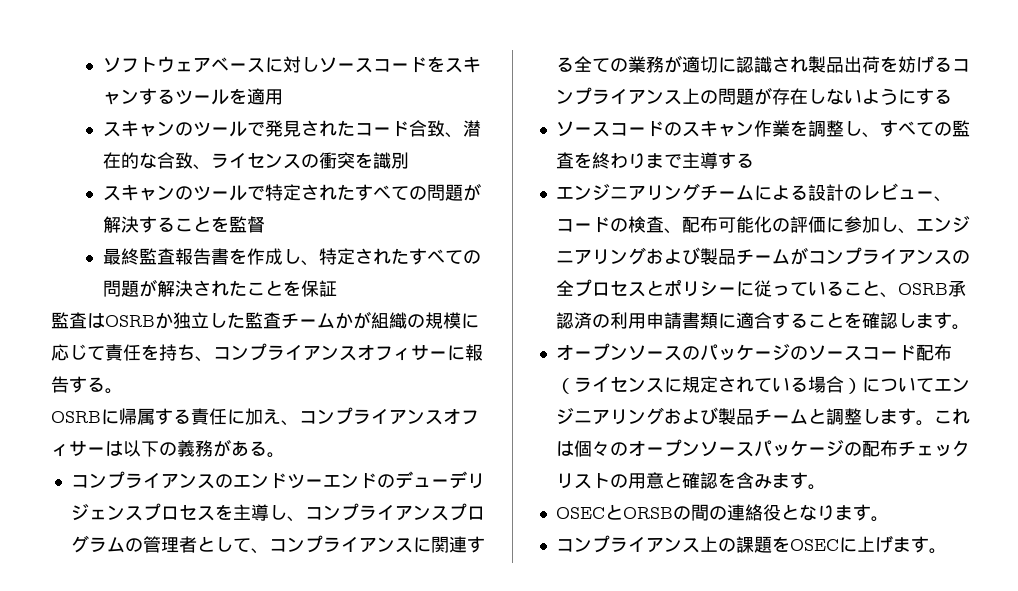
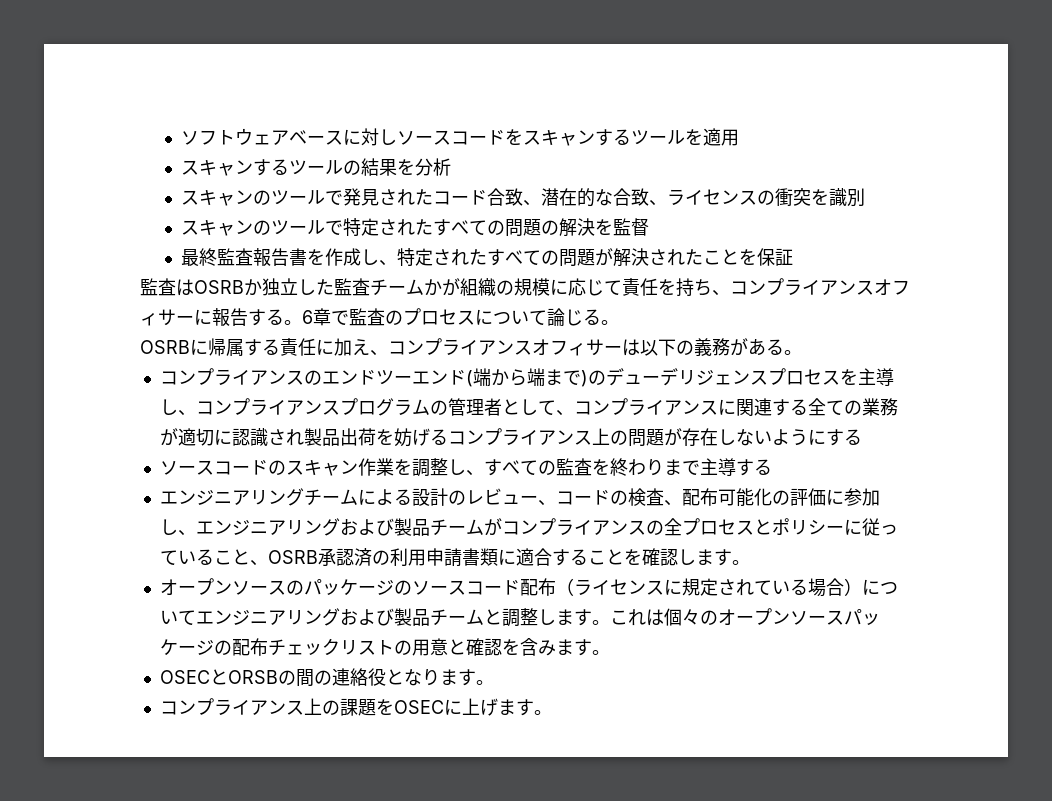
(283, 97) none -> [181,158,452,176] // スキャンするツールの結果を分析
[462,183,481,201] [102,216,211,233] が解決すること -> [541,218,596,237] の解決
(123, 391) none -> [302,308,619,326] 6章で監査のプロセスについて論じる。
(377, 481) none -> [465,368,588,387] (端から端まで)

